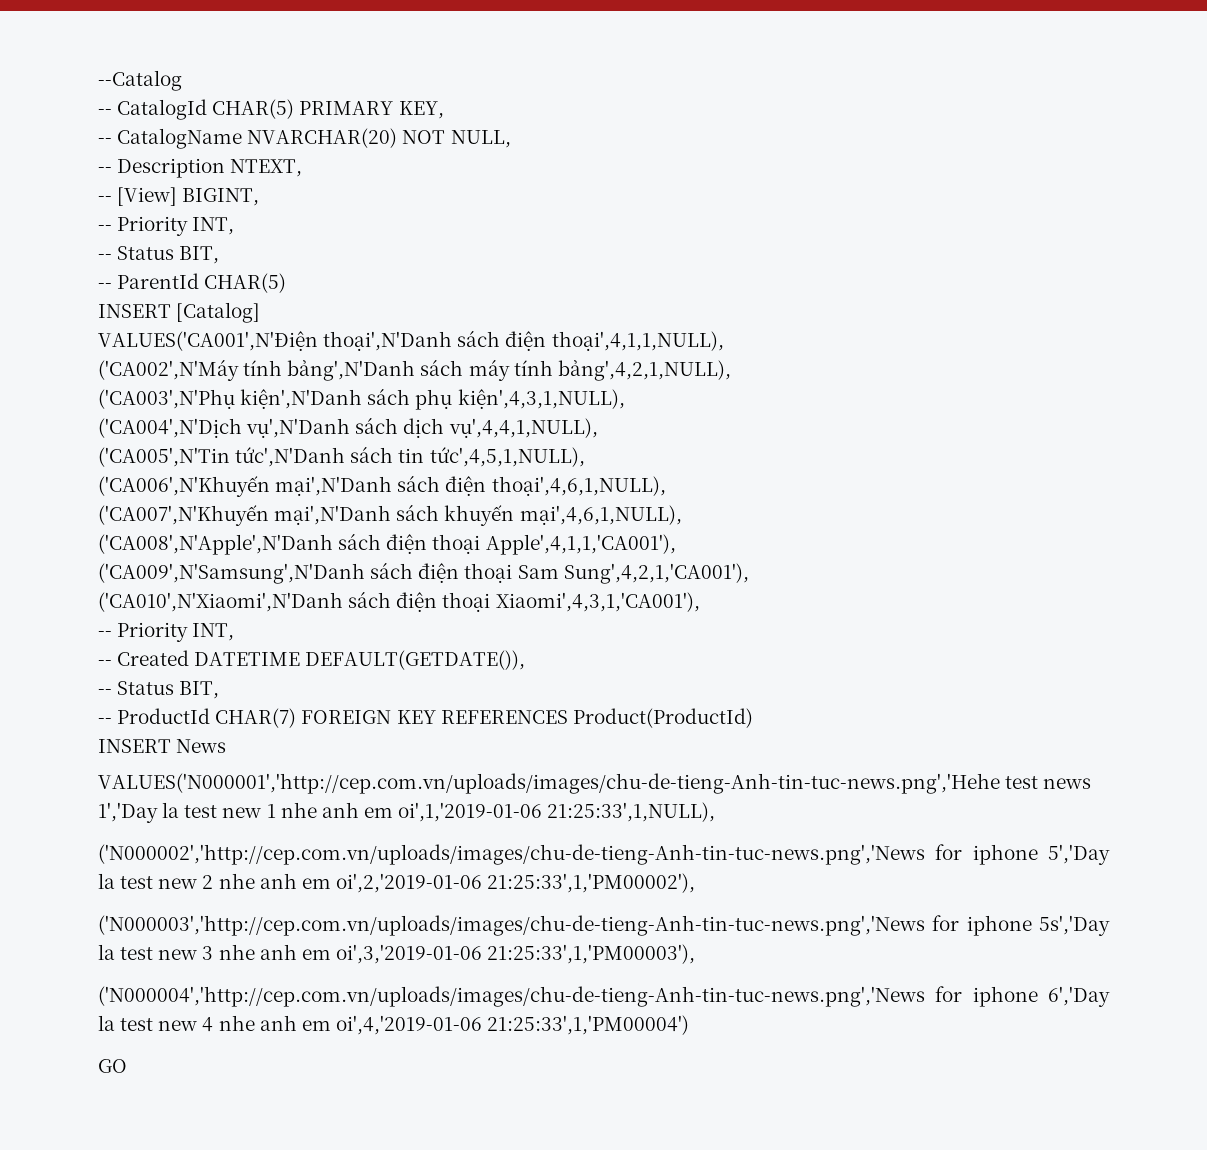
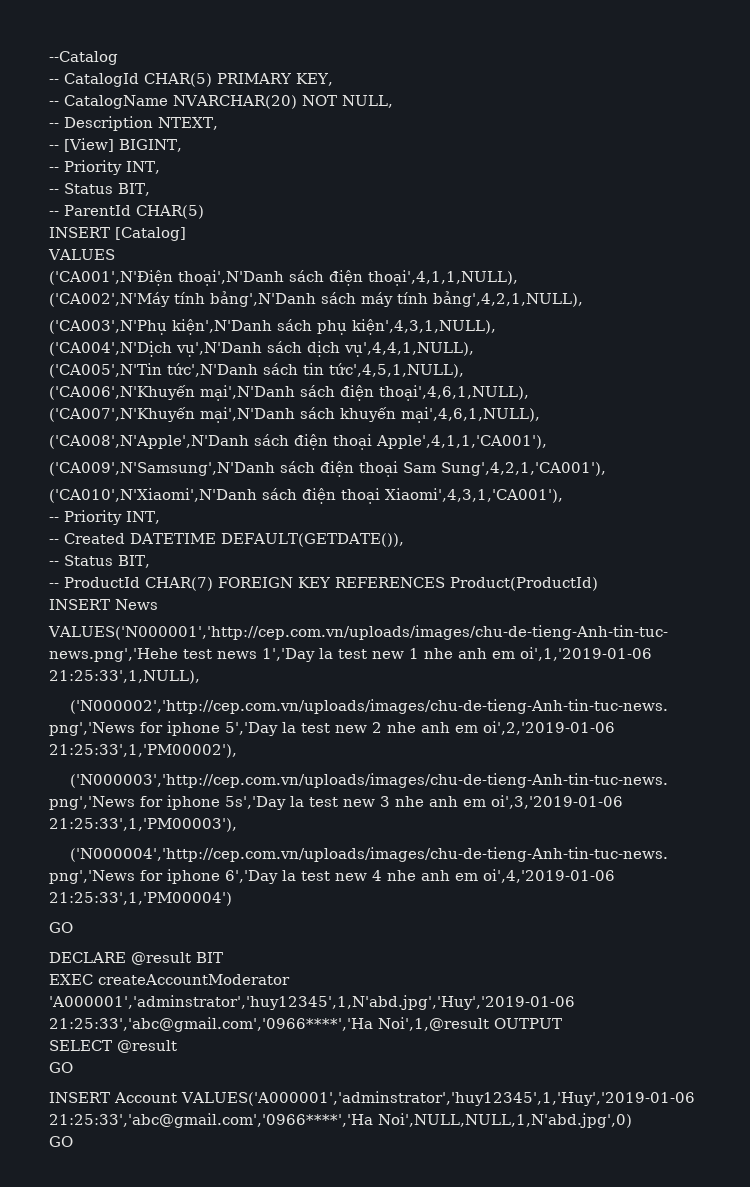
[98,331,318,351] VALUES('CA001',N'Điện -> [48,249,115,260] [49,270,173,286] VALUES // ('CA001',N'Điện
(127, 1066) none -> [49,952,223,965] [49,974,290,985] [49,995,575,1010] [49,1017,562,1032] [49,1040,177,1053] [49,1062,73,1073] [49,1091,695,1106] [49,1113,632,1128] [49,1136,73,1147] // DECLARE @result BIT // EXEC createAccountModerator 'A000001','adminstrator','huy12345',1,N'abd.jpg','Huy','2019-01-06 21:25:33','abc@gmail.com','0966****','Ha Noi',1,@result OUTPUT // SELECT @result // GO // INSERT Account VALUES('A000001','adminstrator','huy12345',1,'Huy','2019-01-06 21:25:33','abc@gmail.com','0966****','Ha Noi',NULL,NULL,1,N'abd.jpg',0) // GO

